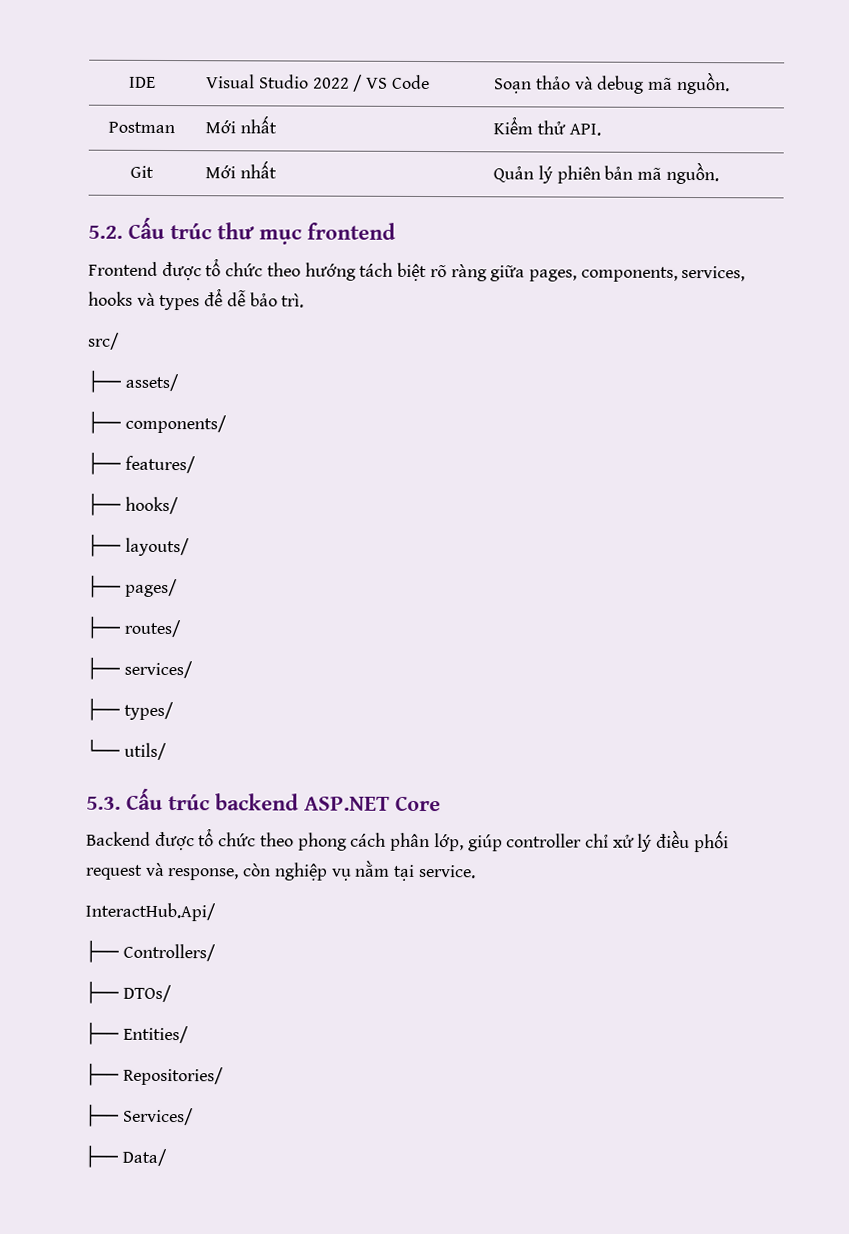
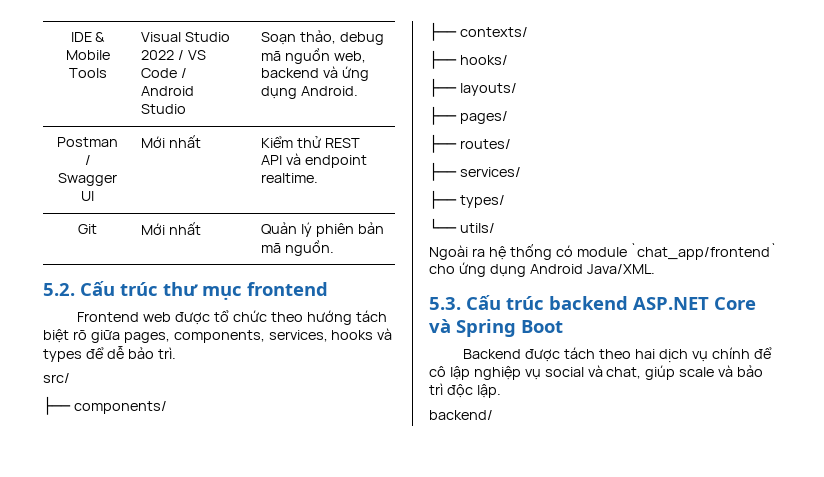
(156, 82) none -> [95,32,106,42] [65,50,110,60] [68,68,107,78] & Mobile Tools
[494,71,730,95] [107,121,175,134] | Soạn thảo và debug mã nguồn. // Postman -> [181,68,188,78] [141,86,195,96] [141,104,187,114] [261,30,385,45] [261,48,367,64] [261,66,370,81] [261,86,359,99] [57,137,118,147] [84,155,91,165] [58,173,117,186] [81,191,94,201] / Android Studio | Soạn thảo, debug mã nguồn web, backend và ứng dụng Android. // Postman / Swagger UI
[568,123,601,136] API. -> [325,138,361,148] [261,153,368,168] [261,173,319,183] REST API và endpoint realtime.
(158, 268) none -> [143,312,172,322] web
[450,264,487,282] ràng -> (87, 335) none
[87,370,179,393] // ├── assets/ -> (70, 378) none
[124,455,196,474] features/ -> [459,27,528,37] contexts/
(167, 751) none -> [429,243,778,260] [429,262,655,277] // Ngoài ra hệ thống có module `chat_app/frontend` cho ứng dụng Android Java/XML.
(441, 803) none -> [429,319,563,337] và Spring Boot
[198,828,729,853] [85,860,476,881] [85,902,216,922] [85,940,216,963] [85,981,172,1004] [85,1022,189,1045] [85,1063,224,1086] [85,1104,194,1127] [84,1145,167,1168] tổ chức theo phong cách phân lớp, giúp controller chỉ xử lý điều phối request và response, còn nghiệp vụ nằm tại service. // InteractHub.Api/ // ├── Controllers/ // ├── DTOs/ // ├── Entities/ // ├── Repositories/ // ├── Services/ // ├── Data/ -> [564,347,772,363] [429,365,764,380] [429,383,501,398] [429,410,493,420] tách theo hai dịch vụ chính để cô lập nghiệp vụ social và chat, giúp scale và bảo trì độc lập. // backend/

